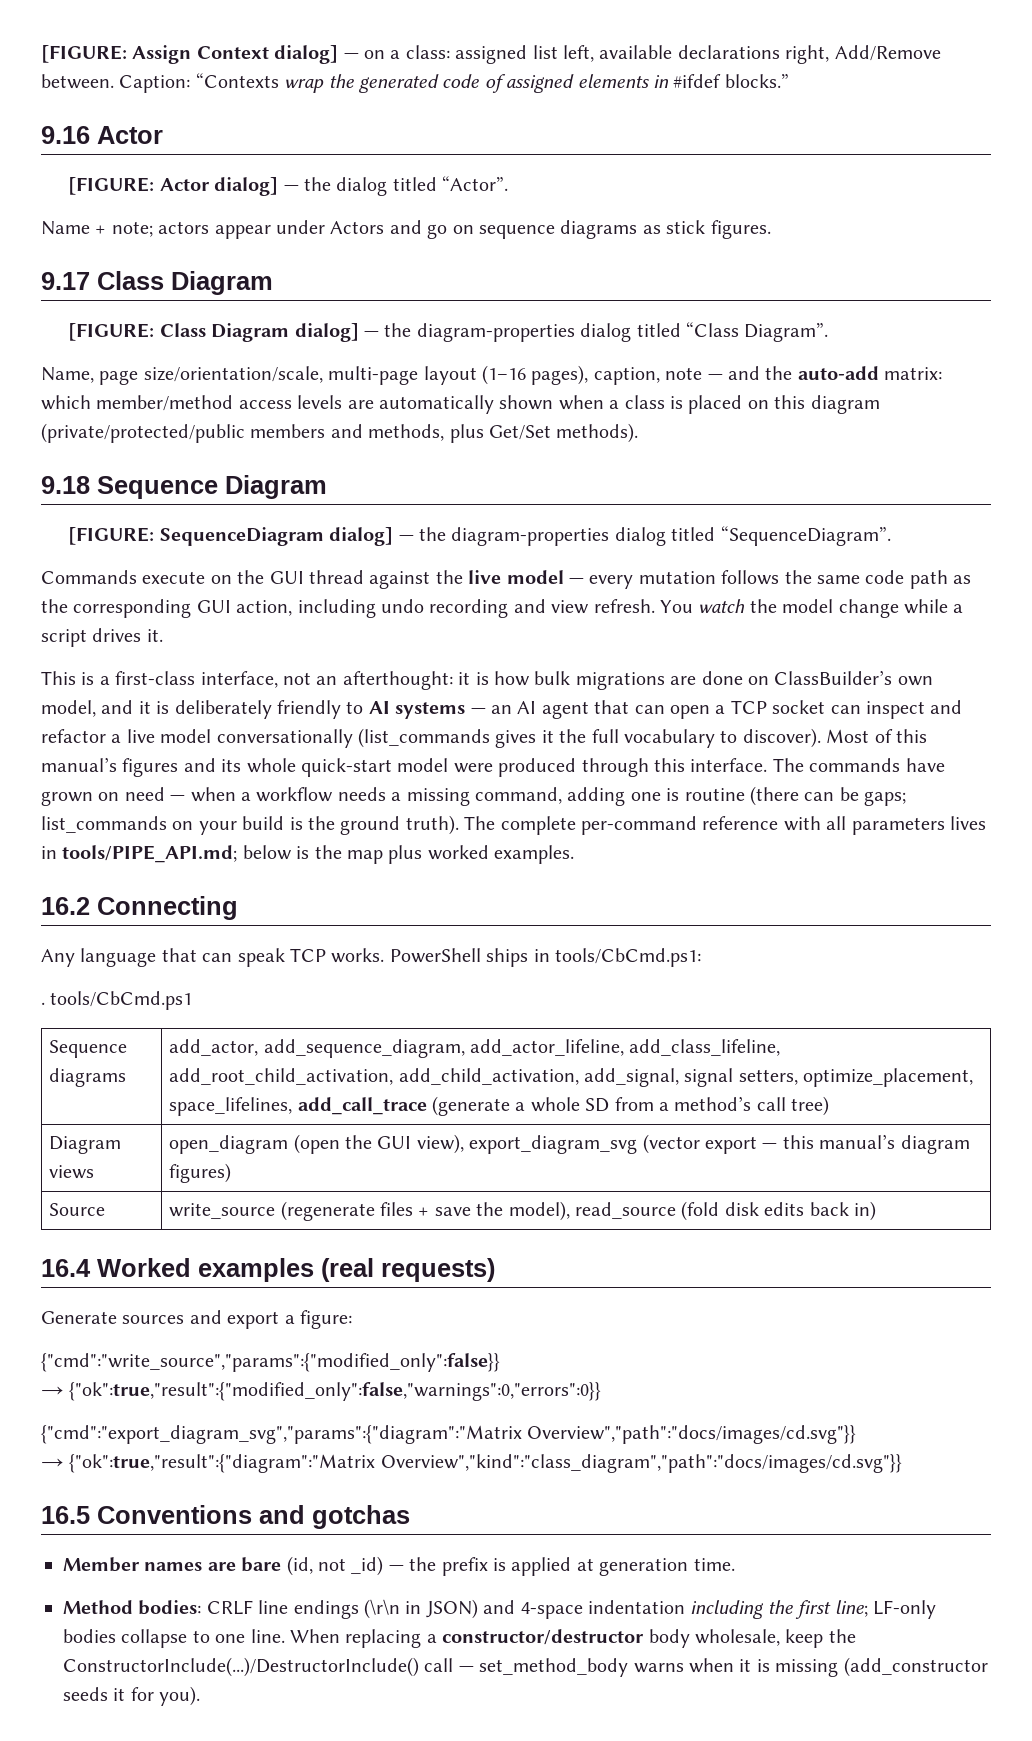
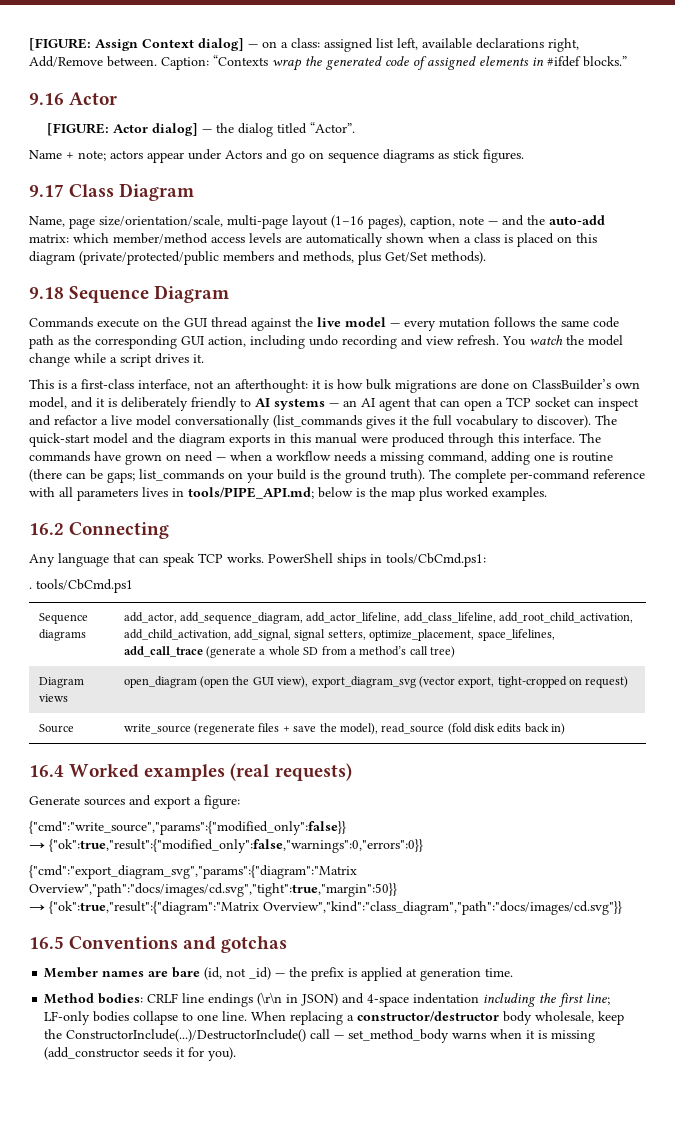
[68,322,829,342] // [FIGURE: Class Diagram dialog] — the diagram-properties dialog titled “Class Diagram”. -> (195, 192) none
[68,526,891,546] // [FIGURE: SequenceDiagram dialog] — the diagram-properties dialog titled “SequenceDiagram”. -> (230, 294) none
[826,729,927,743] [41,757,449,777] Most of this manual’s figures and its whole quick-start model -> [595,415,617,425] [29,433,357,447] The quick-start model and the diagram exports in this manual
[705,1134,970,1154] [169,1163,232,1183] export — this manual’s diagram figures) -> [458,676,629,688] export, tight-cropped on request)
[527,1425,857,1444] Overview","path":"docs/images/cd.svg"}} -> [29,883,397,897] Overview","path":"docs/images/cd.svg","tight":true,"margin":50}}

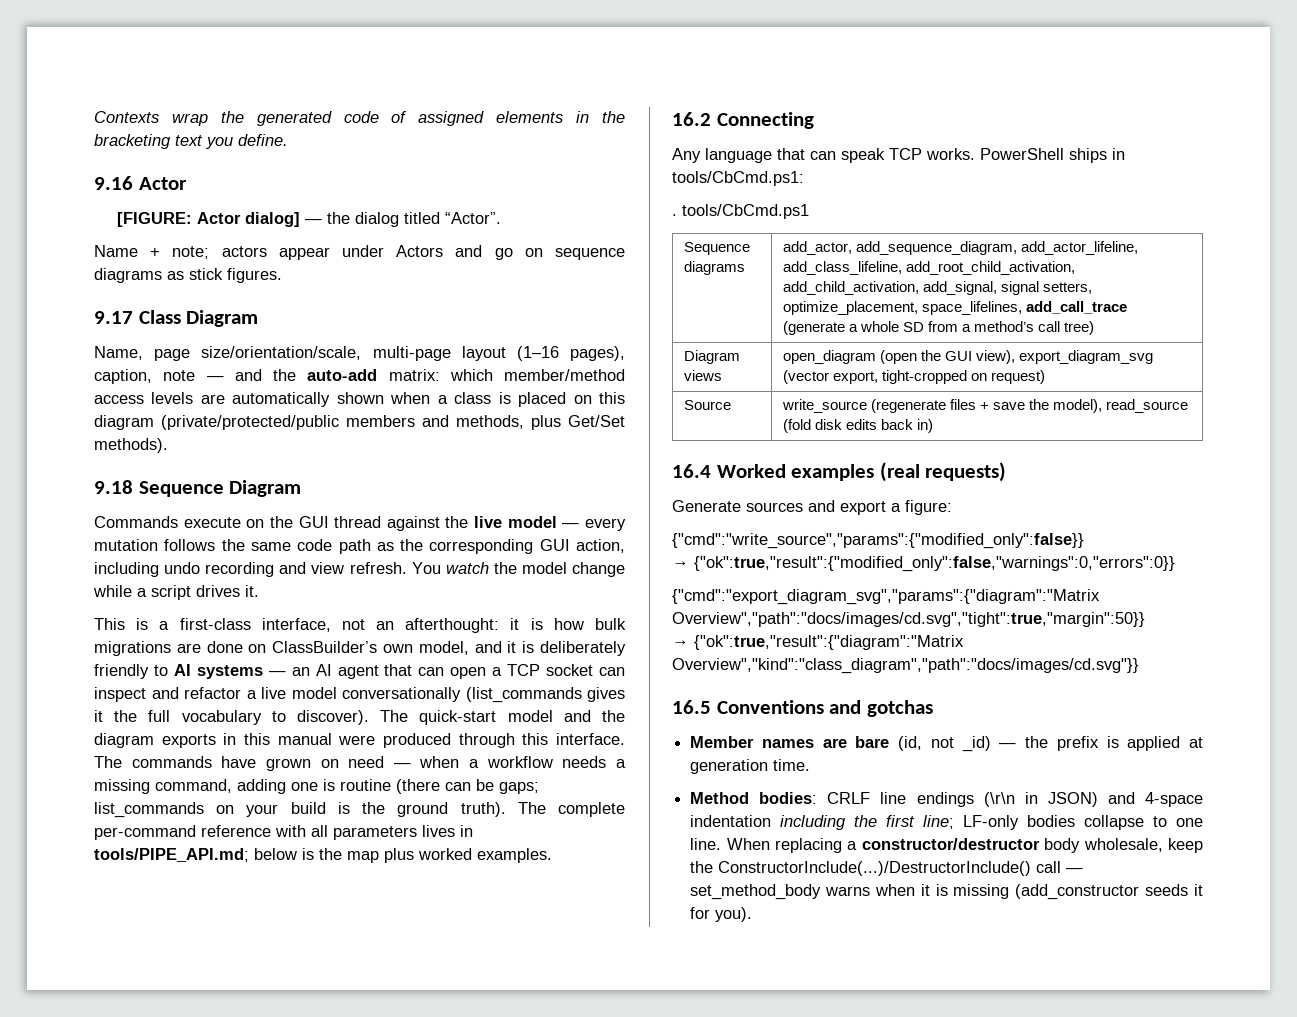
[29,38,579,52] [29,55,268,70] [FIGURE: Assign Context dialog] — on a class: assigned list left, available declarations right, Add/Remove between. Caption: “Contexts -> [94,111,159,123] Contexts
[547,56,627,67] #ifdef blocks.” -> [602,111,626,123] [94,134,288,149] the bracketing text you define.

